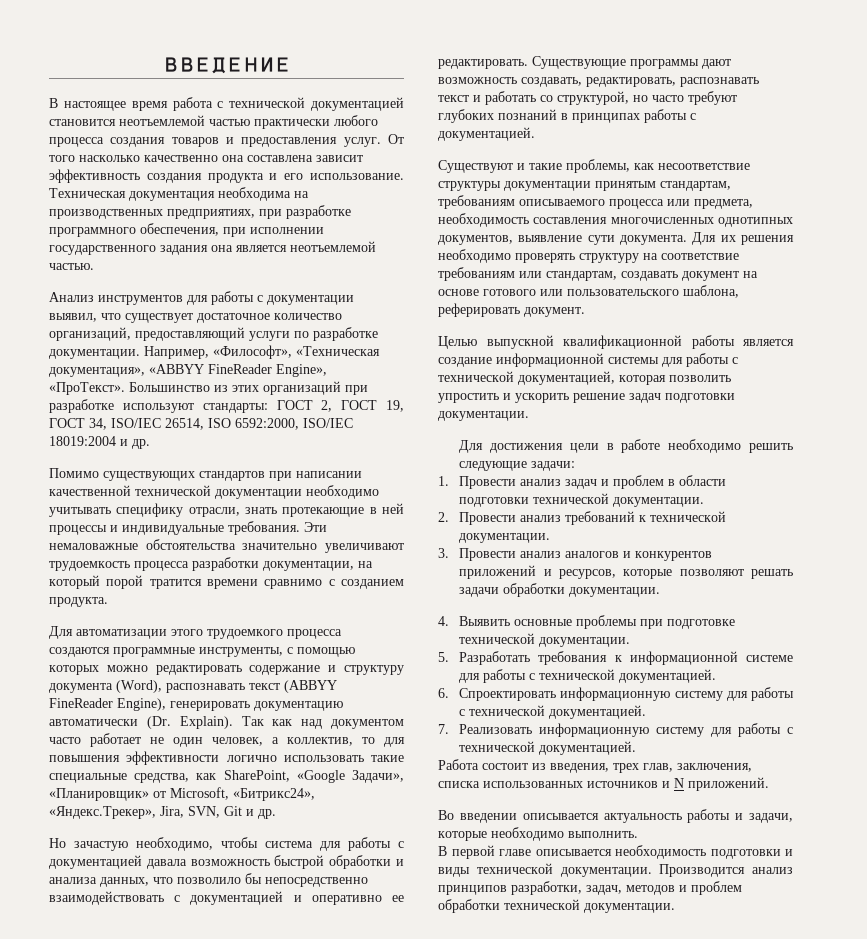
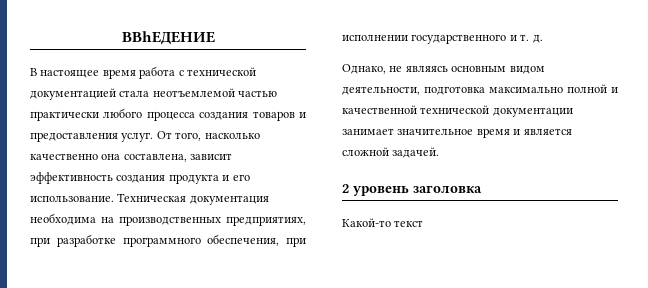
[162,57,291,74] ВВЕДЕНИЕ -> [121,31,215,45] ВВhЕДЕНИЕ
[49,119,116,126] становится -> [119,90,150,97] стала
[49,155,75,162] того -> [175,132,202,141] того,
[247,155,313,162] составлена -> [123,153,187,162] составлена,
[160,241,376,255] [49,263,94,270] [49,291,354,305] [49,313,342,323] [49,327,378,341] [49,345,380,359] [49,364,327,377] [49,381,368,395] [49,399,404,413] [49,418,353,430] [49,436,150,449] [49,468,362,481] [49,485,379,499] [49,503,404,517] [49,521,327,535] [49,539,405,553] [49,557,373,571] [49,575,404,589] [49,597,108,607] [49,626,342,639] [49,647,355,657] [49,665,404,675] [49,680,337,693] [49,698,343,711] [49,716,404,729] [49,733,405,747] [49,751,404,765] [49,770,404,783] [49,787,315,801] [49,806,276,819] [49,837,404,851] [49,855,405,869] [49,873,368,887] [49,891,404,905] [438,56,731,69] [438,77,759,87] [438,91,737,105] [438,109,696,123] [438,127,535,141] [438,159,750,173] [438,181,731,191] [438,195,753,209] [438,213,793,227] [438,232,794,245] [438,249,739,263] [438,267,758,281] [438,285,739,298] [438,303,585,317] [438,335,794,349] [438,353,738,367] [438,371,731,385] [438,393,735,403] [438,411,529,421] [459,439,793,453] [459,461,576,471] [438,475,727,489] [459,493,705,507] [438,511,727,525] [459,533,551,543] [438,548,713,561] [459,565,793,579] [459,583,661,597] [438,615,736,629] [459,633,631,647] [438,651,793,665] [459,669,717,683] [438,687,794,701] [459,705,647,719] [438,723,793,737] [459,741,637,755] [438,759,752,773] [438,777,769,791] [438,809,793,823] [438,827,638,841] [438,845,793,859] [438,863,793,877] [438,881,742,895] [438,899,675,913] задания она является неотъемлемой частью. // Анализ инструментов для работы с документации выявил, что существует достаточное количество организаций, предоставляющий услуги по разработке документации. Например, «Философт», «Техническая документация», «ABBYY FineReader Engine», «ПроТекст». Большинство из этих организаций при разработке используют стандарты: ГОСТ 2, ГОСТ 19, ГОСТ 34, ISO/IEC 26514, ISO 6592:2000, ISO/IEC 18019:2004 и др. // Помимо существующих стандартов при написании качественной технической документации необходимо учитывать специфику отрасли, знать протекающие в ней процессы и индивидуальные требования. Эти немаловажные обстоятельства значительно увеличивают трудоемкость процесса разработки документации, на который порой тратится времени сравнимо с созданием продукта. // Для автоматизации этого трудоемкого процесса создаются программные инструменты, с помощью которых можно редактировать содержание и структуру документа (Word), распознавать текст (ABBYY FineReader Engine), генерировать документацию автоматически (Dr. Explain). Так как над документом часто работает не один человек, а коллектив, то для повышения эффективности логично использовать такие специальные средства, как SharePoint, «Google Задачи», «Планировщик» от Microsoft, «Битрикс24», «Яндекс.Трекер», Jira, SVN, Git и др. // Но зачастую необходимо, чтобы система для работы с документацией давала возможность быстрой обработки и анализа данных, что позволило бы непосредственно взаимодействовать с документацией и оперативно ее редактировать. Существующие программы дают возможность создавать, редактировать, распознавать текст и работать со структурой, но часто требуют глубоких познаний в принципах работы с документацией. // Существуют и такие проблемы, как несоответствие структуры документации принятым стандартам, требованиям описываемого процесса или предмета, необходимость составления многочисленных однотипных документов, выявление сути документа. Для их решения необходимо проверять структуру на соответствие требованиям или стандартам, создавать документ на основе готового или пользовательского шаблона, реферировать документ. // Целью выпускной квалификационной работы является создание информационной системы для работы с технической документацией, которая позволить упростить и ускорить решение задач подготовки документации. // Для достижения цели в работе необходимо решить следующие задачи: // 1. Провести анализ задач и проблем в области подготовки технической документации. // 2. Провести анализ требований к технической документации. // 3. Провести анализ аналогов и конкурентов приложений и ресурсов, которые позволяют решать задачи обработки документации. // 4. Выявить основные проблемы при подготовке технической документации. // 5. Разработать требования к информационной системе для работы с технической документацией. // 6. Спроектировать информационную систему для работы с технической документацией. // 7. Реализовать информационную систему для работы с технической документацией. // Работа состоит из введения, трех глав, заключения, списка использованных источников и N приложений. // Во введении описывается актуальность работы и задачи, которые необходимо выполнить. // В первой главе описывается необходимость подготовки и виды технической документации. Производится анализ принципов разработки, задач, методов и проблем обработки технической документации. -> [509,34,543,43] [342,64,545,74] [342,84,618,95] [342,105,573,117] [342,128,572,138] [342,147,440,158] [342,184,482,196] [342,218,424,227] и т. д. // Однако, не являясь основным видом деятельности, подготовка максимально полной и качественной технической документации занимает значительное время и является сложной задачей. // 2 уровень заголовка // Какой-то текст

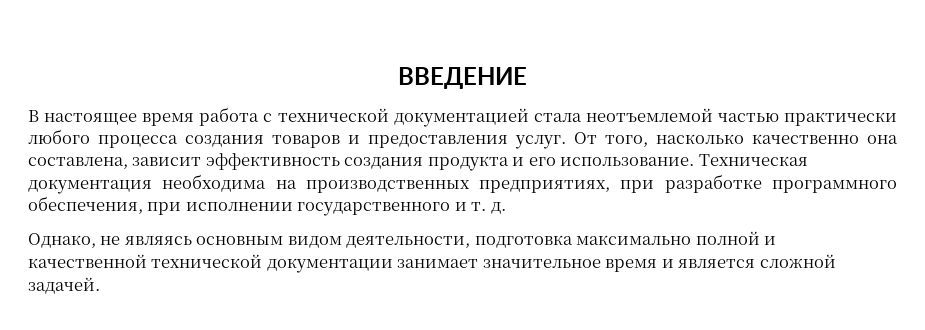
[121,31,215,45] ВВhЕДЕНИЕ -> [398,67,527,89] ВВЕДЕНИЕ
[342,184,482,196] [342,218,424,227] // 2 уровень заголовка // Какой-то текст -> (100, 285) none

